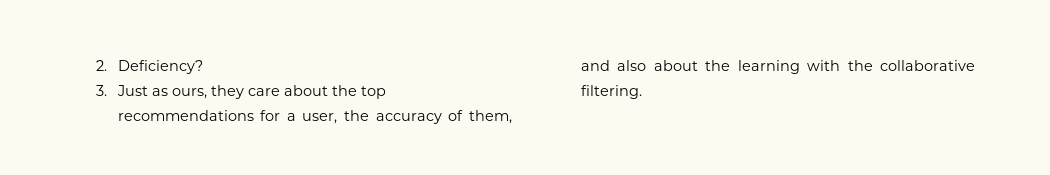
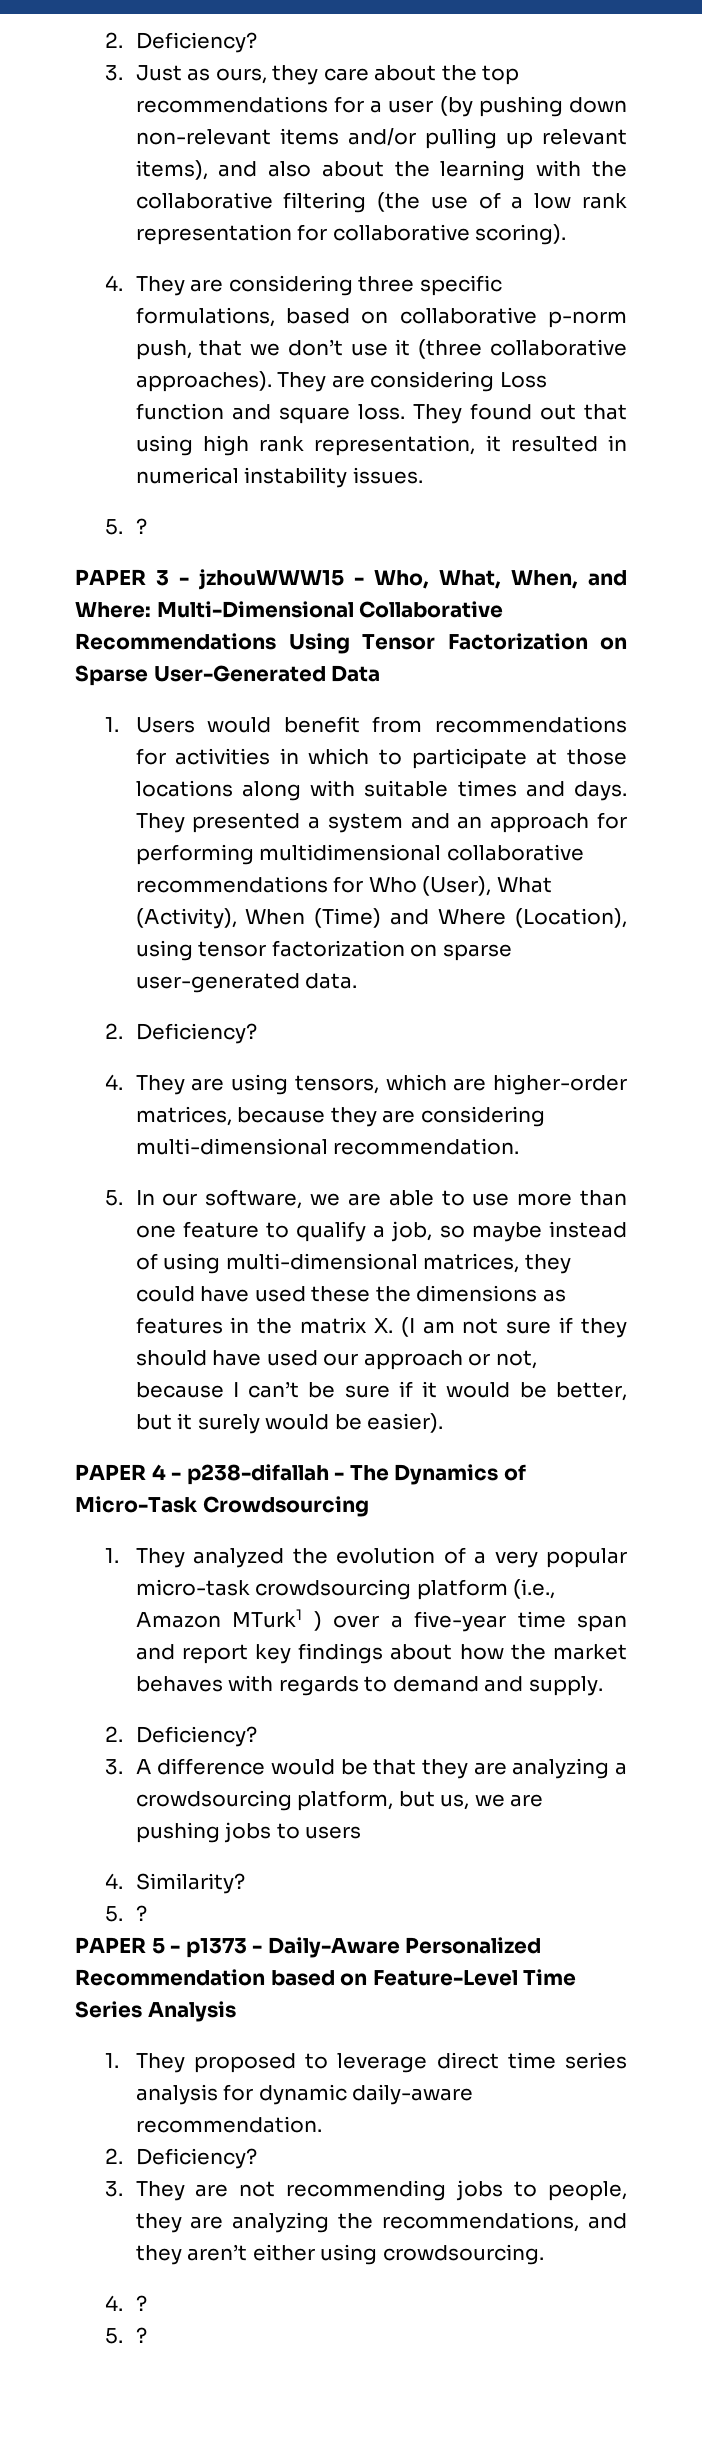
[302,110,512,124] user, the accuracy of them, -> [388,96,628,117] [135,128,627,149] [135,160,208,180] user (by pushing down non-relevant items and/or pulling up relevant items),
[580,85,642,99] filtering. -> [283,192,628,213] [135,224,567,245] [105,275,502,296] [135,307,627,328] [135,339,627,360] [135,371,547,392] [135,403,627,424] [135,435,628,456] [135,467,423,488] [105,518,147,535] [75,569,627,590] [75,601,504,618] [75,633,627,654] [75,665,381,686] [105,716,627,733] [135,748,627,769] [135,780,628,801] [135,812,627,833] [135,844,584,865] [135,876,552,896] [135,908,628,929] [135,940,512,961] [135,973,358,993] [105,1023,257,1044] [105,1074,628,1095] [135,1106,545,1127] [135,1138,520,1155] [105,1189,627,1209] [135,1221,628,1242] [135,1253,571,1274] [135,1285,566,1302] [135,1317,628,1338] [135,1350,537,1370] [135,1381,627,1401] [135,1413,444,1434] [75,1464,526,1485] [75,1496,369,1517] [105,1547,628,1568] [135,1579,556,1600] [135,1609,628,1632] [135,1643,627,1664] [135,1675,603,1696] [105,1726,257,1747] [105,1758,628,1779] [135,1790,544,1811] [135,1822,362,1843] [105,1873,245,1894] [105,1905,147,1922] [75,1937,542,1958] [75,1969,577,1986] [75,2001,236,2022] [105,2052,628,2073] [135,2084,474,2105] [135,2116,322,2133] [105,2148,257,2169] [105,2180,627,2201] [135,2212,628,2233] [135,2244,544,2265] [105,2295,147,2311] [105,2327,147,2344] filtering (the use of a low rank representation for collaborative scoring). // 4. They are considering three specific formulations, based on collaborative p-norm push, that we don’t use it (three collaborative approaches). They are considering Loss function and square loss. They found out that using high rank representation, it resulted in numerical instability issues. // 5. ? // PAPER 3 - jzhouWWW15 - Who, What, When, and Where: Multi-Dimensional Collaborative Recommendations Using Tensor Factorization on Sparse User-Generated Data // 1. Users would benefit from recommendations for activities in which to participate at those locations along with suitable times and days. They presented a system and an approach for performing multidimensional collaborative recommendations for Who (User), What (Activity), When (Time) and Where (Location), using tensor factorization on sparse user-generated data. // 2. Deficiency? // 4. They are using tensors, which are higher-order matrices, because they are considering multi-dimensional recommendation. // 5. In our software, we are able to use more than one feature to qualify a job, so maybe instead of using multi-dimensional matrices, they could have used these the dimensions as features in the matrix X. (I am not sure if they should have used our approach or not, because I can’t be sure if it would be better, but it surely would be easier). // PAPER 4 - p238-difallah - The Dynamics of Micro-Task Crowdsourcing // 1. They analyzed the evolution of a very popular micro-task crowdsourcing platform (i.e., Amazon MTurk1 ) over a five-year time span and report key findings about how the market behaves with regards to demand and supply. // 2. Deficiency? // 3. A difference would be that they are analyzing a crowdsourcing platform, but us, we are pushing jobs to users // 4. Similarity? // 5. ? // PAPER 5 - p1373 - Daily-Aware Personalized Recommendation based on Feature-Level Time Series Analysis // 1. They proposed to leverage direct time series analysis for dynamic daily-aware recommendation. // 2. Deficiency? // 3. They are not recommending jobs to people, they are analyzing the recommendations, and they aren’t either using crowdsourcing. // 4. ? // 5. ?

